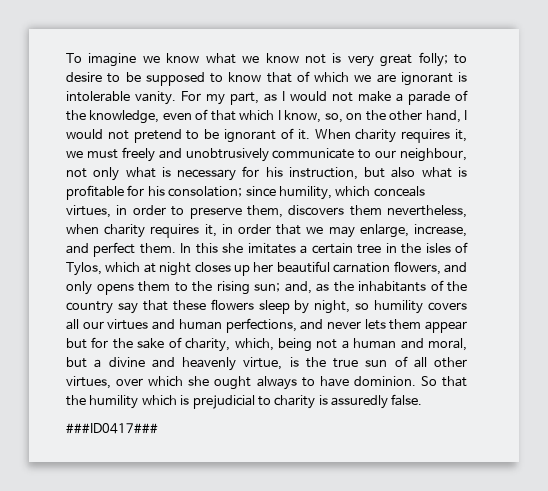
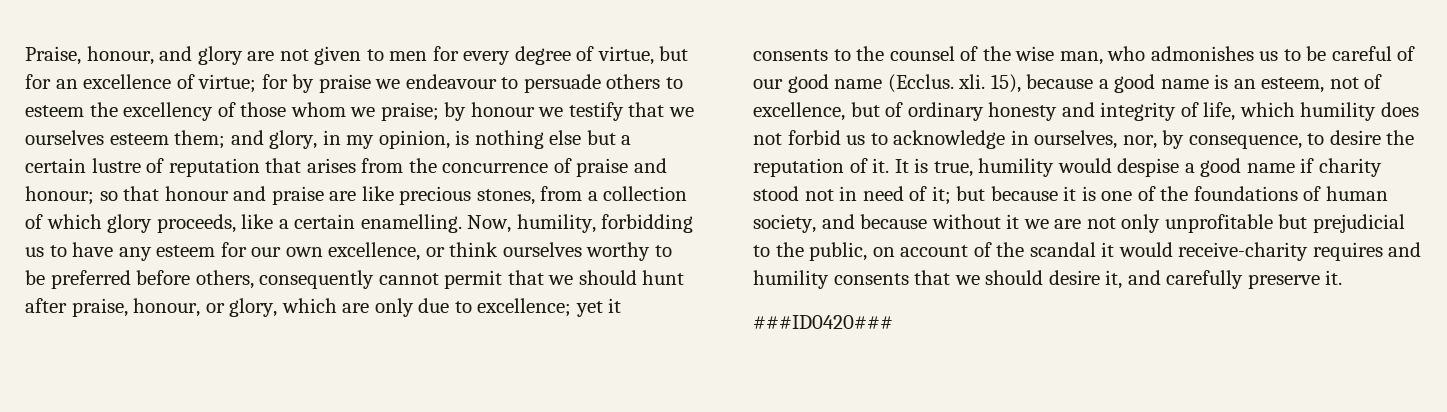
[66,52,467,67] [66,71,467,86] [66,90,468,105] [66,109,467,124] [66,128,467,143] [66,147,467,162] [66,166,467,181] [66,185,425,200] [66,205,467,219] [66,224,467,238] [66,242,468,257] [66,261,468,276] [66,280,467,295] [66,299,467,314] [66,318,467,333] [66,337,468,352] [66,356,467,371] [66,376,467,390] [66,394,423,409] [66,423,158,434] To imagine we know what we know not is very great folly; to desire to be supposed to know that of which we are ignorant is intolerable vanity. For my part, as I would not make a parade of the knowledge, even of that which I know, so, on the other hand, I would not pretend to be ignorant of it. When charity requires it, we must freely and unobtrusively communicate to our neighbour, not only what is necessary for his instruction, but also what is profitable for his consolation; since humility, which conceals virtues, in order to preserve them, discovers them nevertheless, when charity requires it, in order that we may enlarge, increase, and perfect them. In this she imitates a certain tree in the isles of Tylos, which at night closes up her beautiful carnation flowers, and only opens them to the rising sun; and, as the inhabitants of the country say that these flowers sleep by night, so humility covers all our virtues and human perfections, and never lets them appear but for the sake of charity, which, being not a human and moral, but a divine and heavenly virtue, is the true sun of all other virtues, over which she ought always to have dominion. So that the humility which is prejudicial to charity is assuredly false. // ###ID0417### -> [25,46,689,65] [25,74,683,93] [25,102,694,121] [25,130,632,149] [25,158,667,177] [25,186,688,205] [25,214,694,233] [25,242,672,261] [25,270,685,289] [25,298,622,317] [753,46,1416,65] [753,74,1383,93] [753,102,1419,121] [753,130,1415,149] [753,158,1382,177] [753,186,1389,205] [753,214,1405,233] [753,242,1422,261] [753,270,1343,289] [753,315,893,329] Praise, honour, and glory are not given to men for every degree of virtue, but for an excellence of virtue; for by praise we endeavour to persuade others to esteem the excellency of those whom we praise; by honour we testify that we ourselves esteem them; and glory, in my opinion, is nothing else but a certain lustre of reputation that arises from the concurrence of praise and honour; so that honour and praise are like precious stones, from a collection of which glory proceeds, like a certain enamelling. Now, humility, forbidding us to have any esteem for our own excellence, or think ourselves worthy to be preferred before others, consequently cannot permit that we should hunt after praise, honour, or glory, which are only due to excellence; yet it consents to the counsel of the wise man, who admonishes us to be careful of our good name (Ecclus. xli. 15), because a good name is an esteem, not of excellence, but of ordinary honesty and integrity of life, which humility does not forbid us to acknowledge in ourselves, nor, by consequence, to desire the reputation of it. It is true, humility would despise a good name if charity stood not in need of it; but because it is one of the foundations of human society, and because without it we are not only unprofitable but prejudicial to the public, on account of the scandal it would receive-charity requires and humility consents that we should desire it, and carefully preserve it. // ###ID0420###

